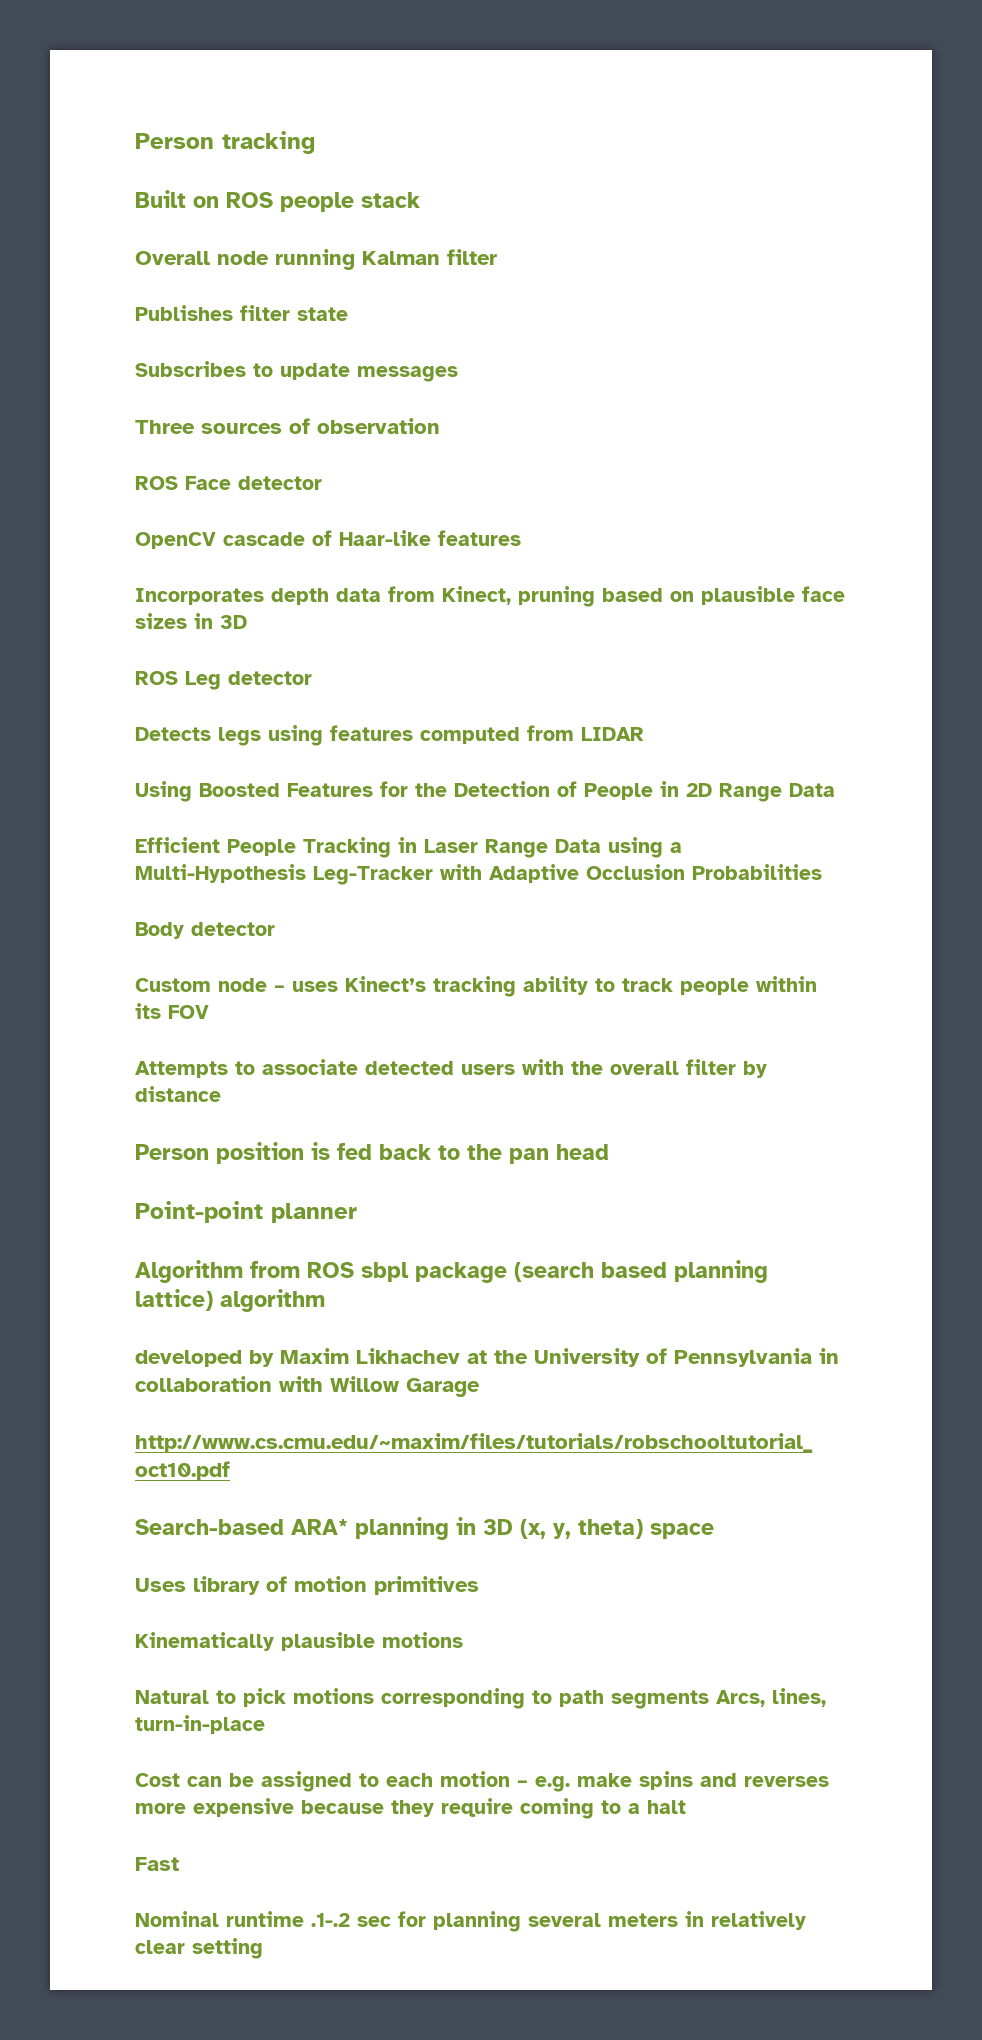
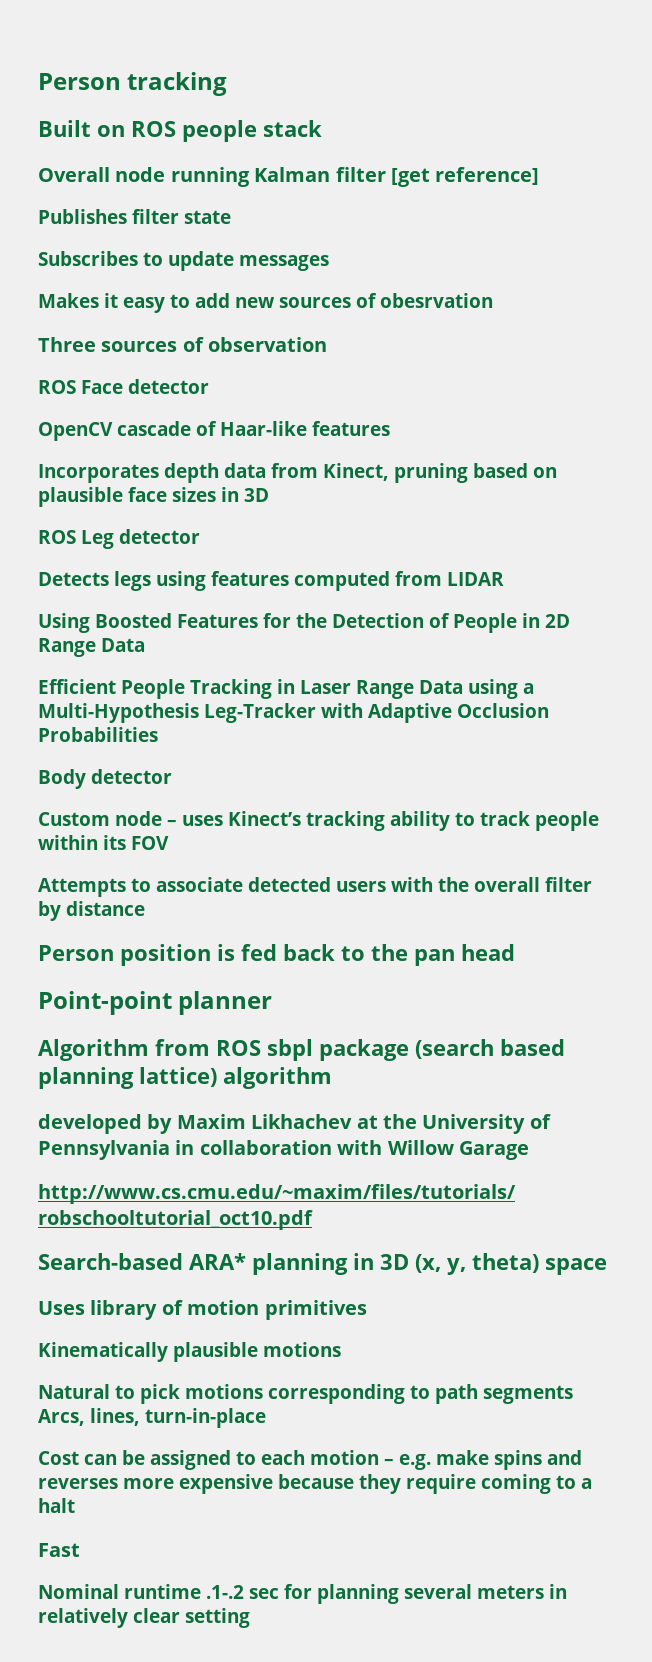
(497, 257) none -> [391,167,540,187] [get reference]
(458, 374) none -> [38,293,493,313] // Makes it easy to add new sources of obesrvation

